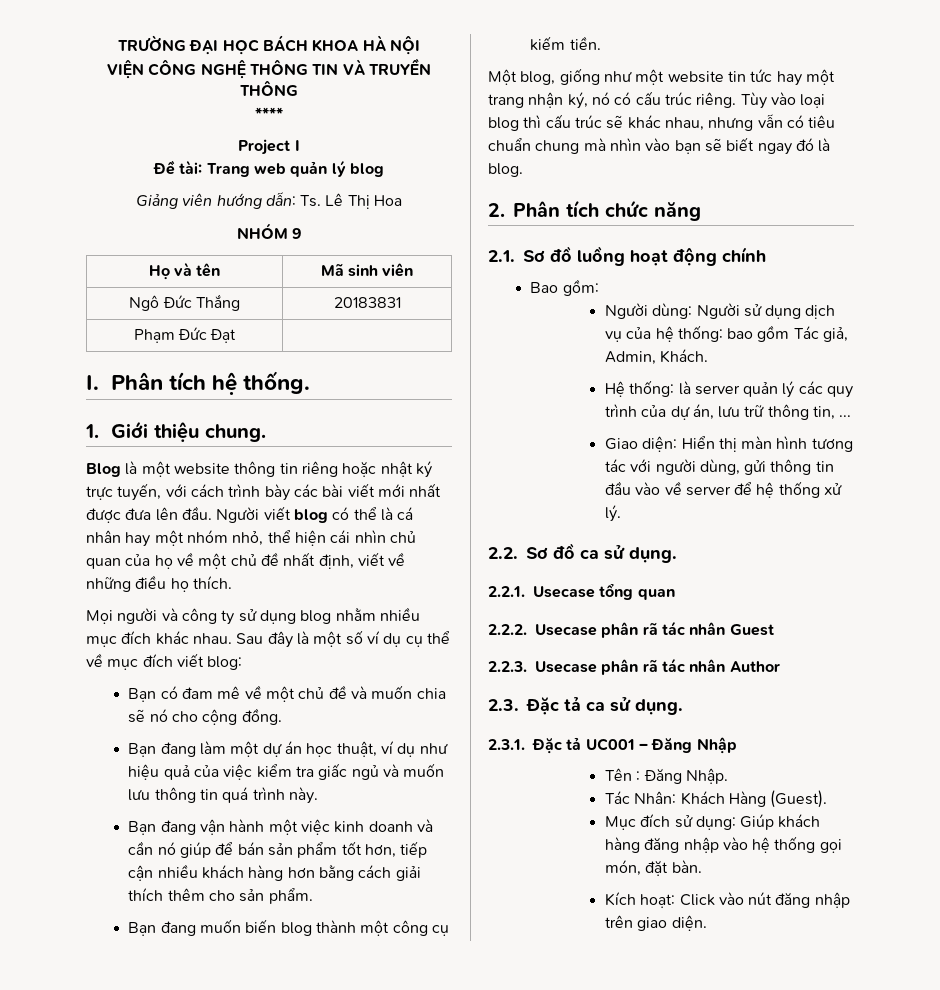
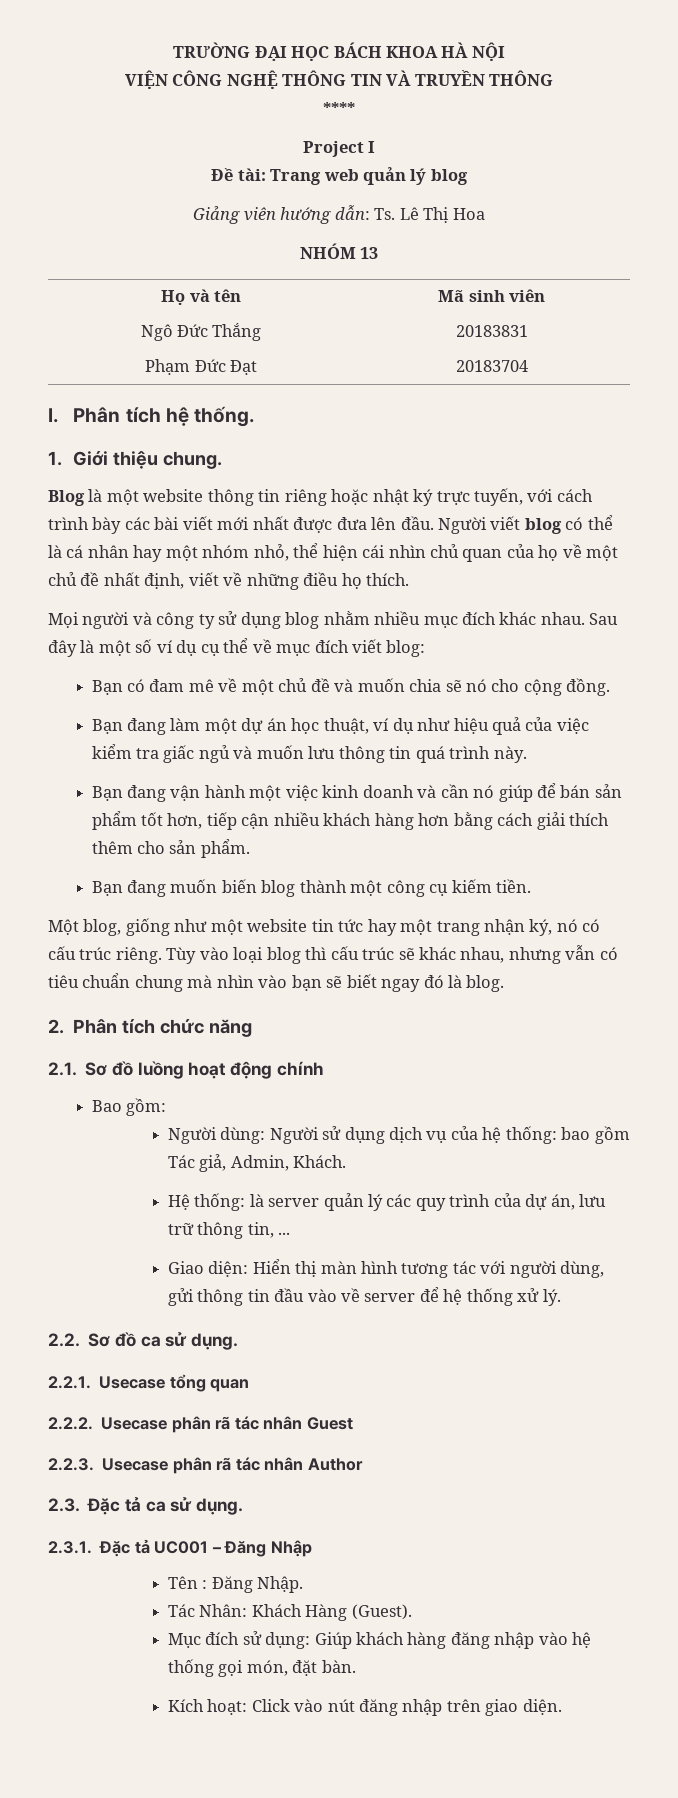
[292,228,302,239] 9 -> [360,247,379,259] 13
(237, 336) none -> [455,360,528,372] 20183704

